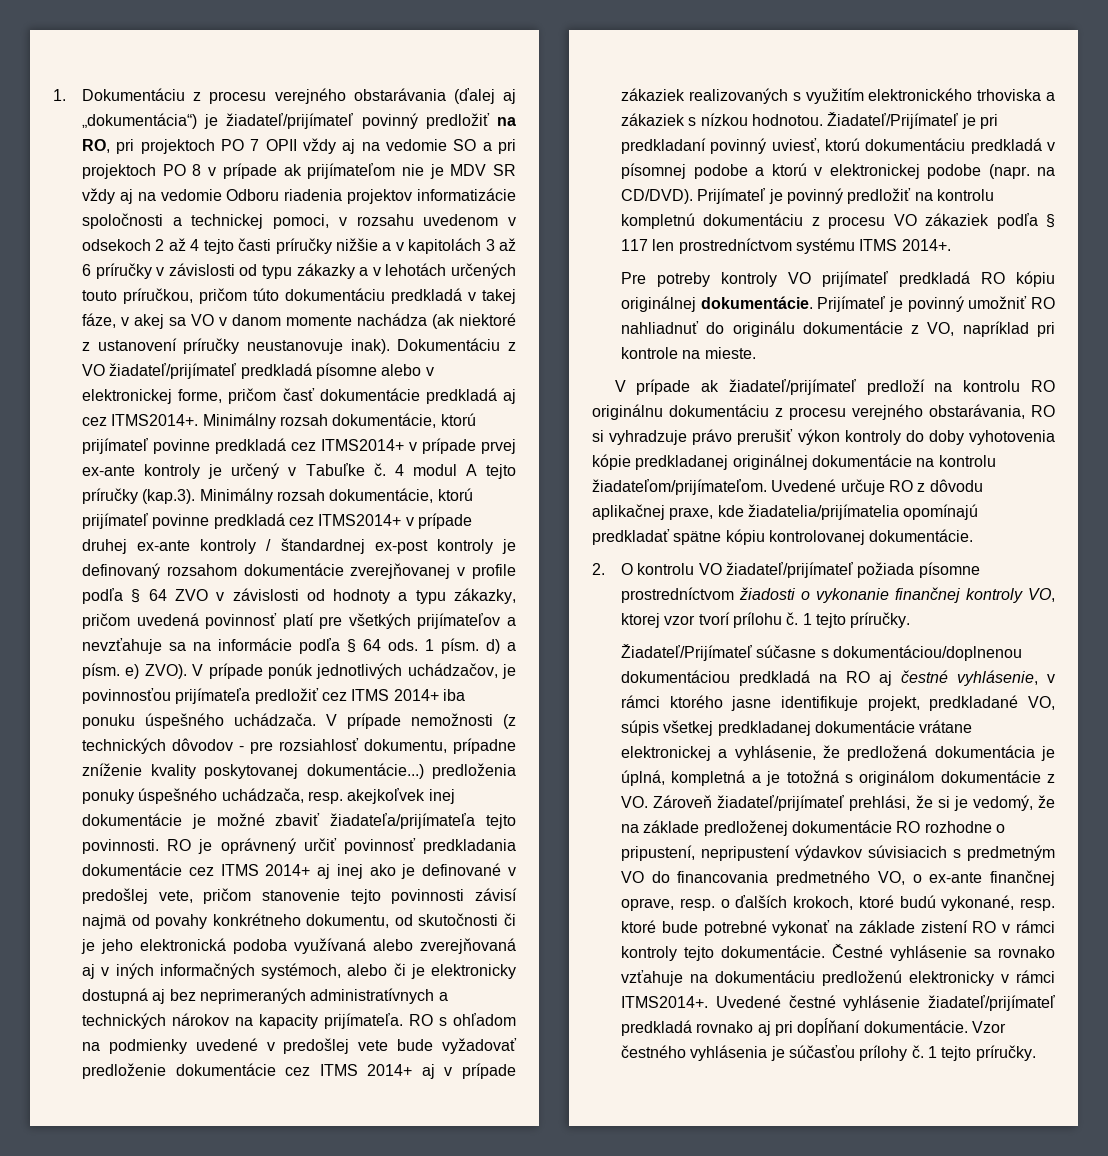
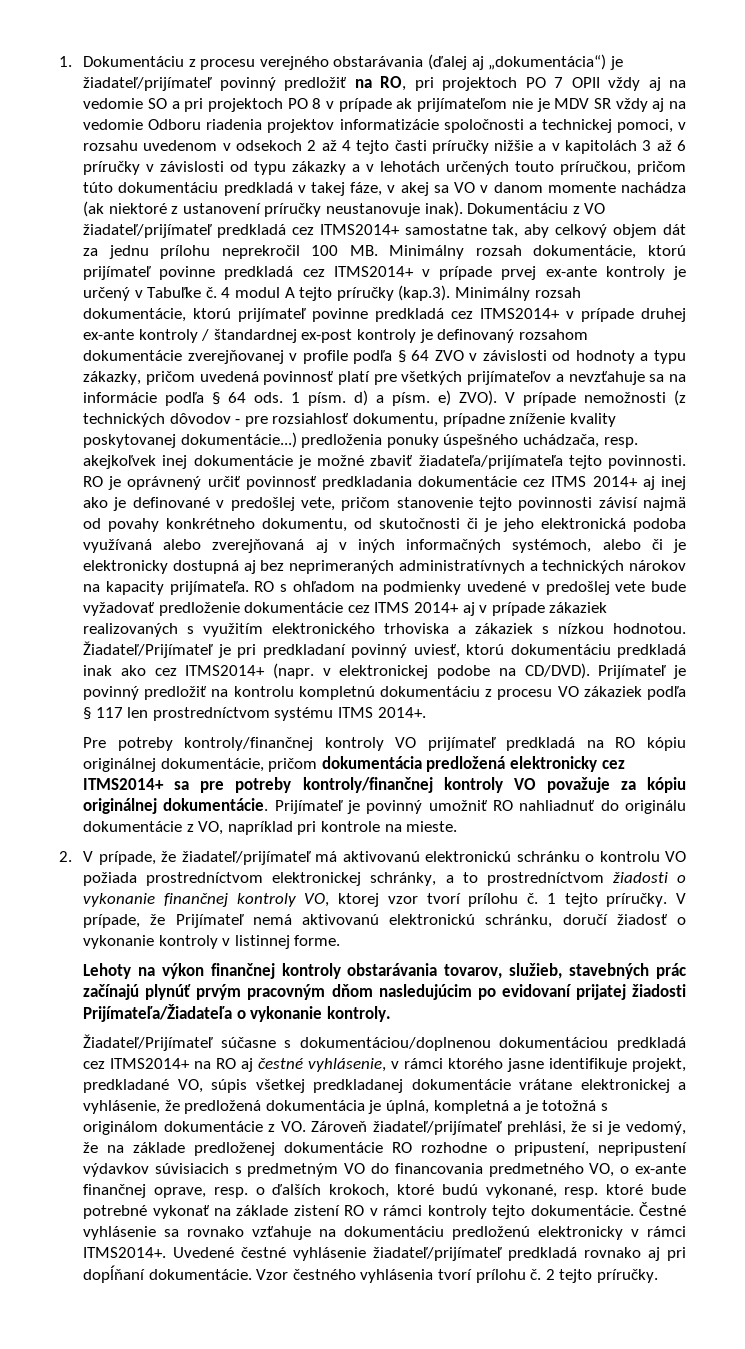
[315,363,434,379] [81,388,516,404] [81,414,199,426] písomne alebo v elektronickej forme, pričom časť dokumentácie predkladá aj cez ITMS2014+. -> [291,224,686,238] [83,245,378,259] cez ITMS2014+ samostatne tak, aby celkový objem dát za jednu prílohu neprekročil 100 MB.
[267,663,516,679] [81,688,465,704] [81,713,401,729] ponúk jednotlivých uchádzačov, je povinnosťou prijímateľa predložiť cez ITMS 2014+ iba ponuku úspešného uchádzača. V prípade -> (577, 399) none
[1047,142,1055,151] [620,163,807,179] v písomnej podobe a ktorú -> [83,663,314,679] inak ako cez ITMS2014+ (napr.
[988,164,1030,179] (napr. -> (491, 672) none
(710, 279) none -> [184,737,314,751] kontroly/finančnej
(970, 279) none -> [586,740,604,748] na
(696, 304) none -> [160,756,625,772] [83,777,686,793] [83,798,158,814] dokumentácie, pričom dokumentácia predložená elektronicky cez ITMS2014+ sa pre potreby kontroly/finančnej kontroly VO považuje za kópiu originálnej
[614,379,1055,395] [592,404,1055,420] [592,429,1055,445] [592,454,996,470] [592,479,983,495] [592,504,979,520] [592,529,974,545] [592,562,980,578] V prípade ak žiadateľ/prijímateľ predloží na kontrolu RO originálnu dokumentáciu z procesu verejného obstarávania, RO si vyhradzuje právo prerušiť výkon kontroly do doby vyhotovenia kópie predkladanej originálnej dokumentácie na kontrolu žiadateľom/prijímateľom. Uvedené určuje RO z dôvodu aplikačnej praxe, kde žiadatelia/prijímatelia opomínajú predkladať spätne kópiu kontrolovanej dokumentácie. // 2. O kontrolu VO žiadateľ/prijímateľ požiada písomne -> [59,851,687,865] [83,872,478,886] 2. V prípade, že žiadateľ/prijímateľ má aktivovanú elektronickú schránku o kontrolu VO požiada prostredníctvom elektronickej schránky, a to
(911, 620) none -> [675,893,686,904] [83,914,686,928] [83,935,341,949] [83,963,686,979] [83,984,686,1000] [83,1004,391,1022] V prípade, že Prijímateľ nemá aktivovanú elektronickú schránku, doručí žiadosť o vykonanie kontroly v listinnej forme. // Lehoty na výkon finančnej kontroly obstarávania tovarov, služieb, stavebných prác začínajú plynúť prvým pracovným dňom nasledujúcim po evidovaní prijatej žiadosti Prijímateľa/Žiadateľa o vykonanie kontroly.
(810, 678) none -> [83,1058,191,1069] cez ITMS2014+
[770,1045,937,1061] je súčasťou prílohy č. 1 -> [438,1269,555,1283] tvorí prílohu č. 2

